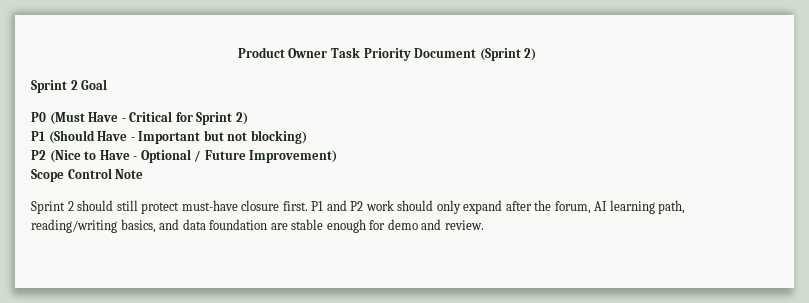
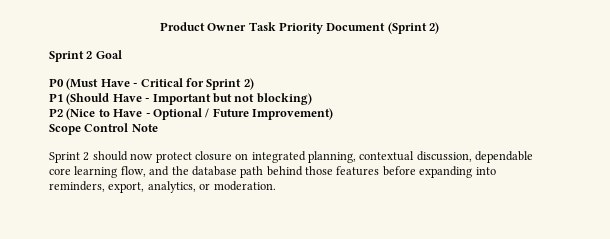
[116,200,686,214] [31,219,484,233] still protect must-have closure first. P1 and P2 work should only expand after the forum, AI learning path, reading/writing basics, and data foundation are stable enough for demo and review. -> [130,151,534,163] [49,166,496,178] [49,181,276,193] now protect closure on integrated planning, contextual discussion, dependable core learning flow, and the database path behind those features before expanding into reminders, export, analytics, or moderation.

